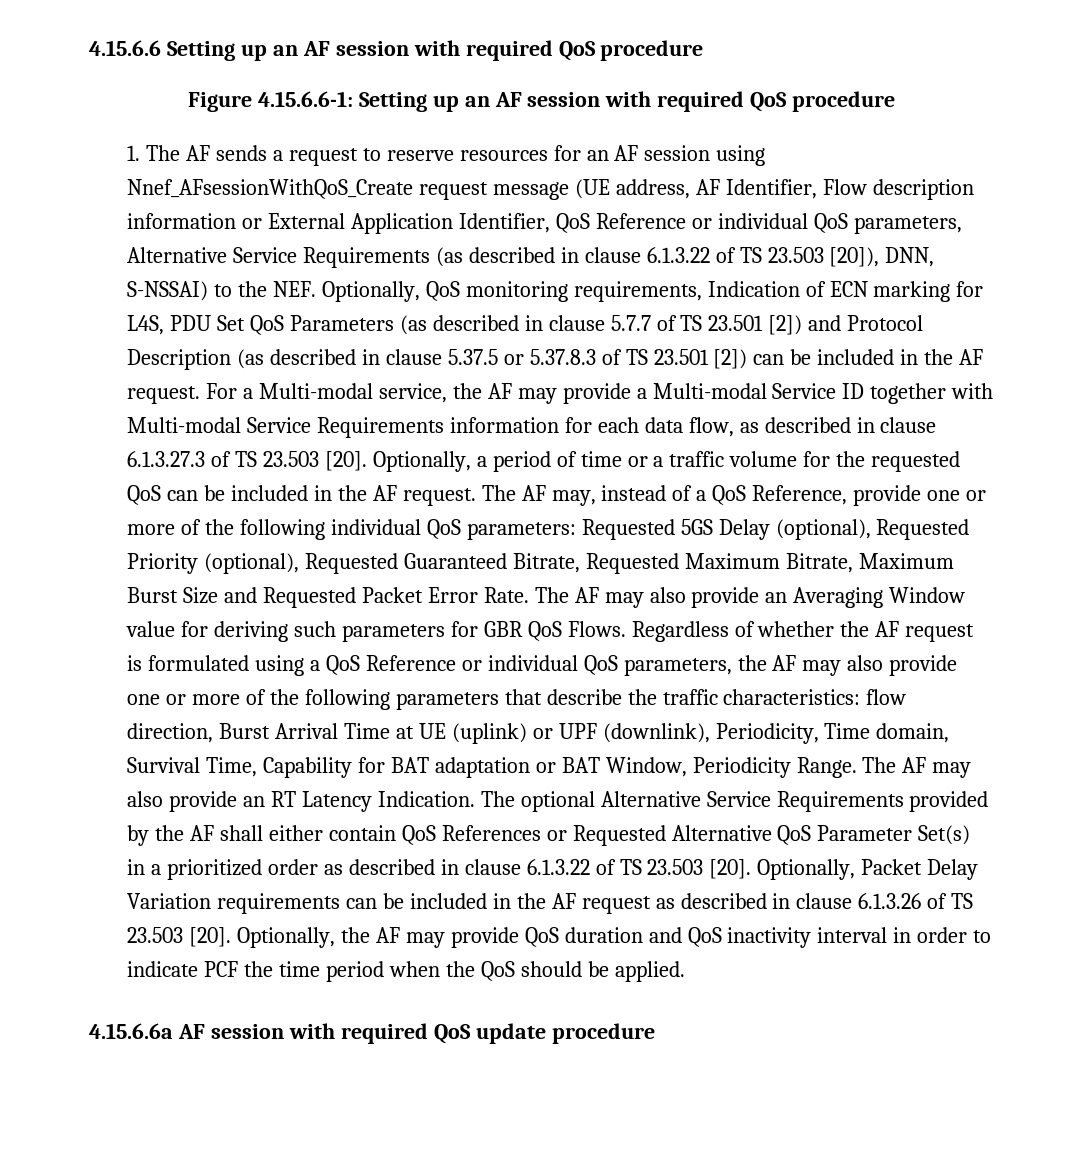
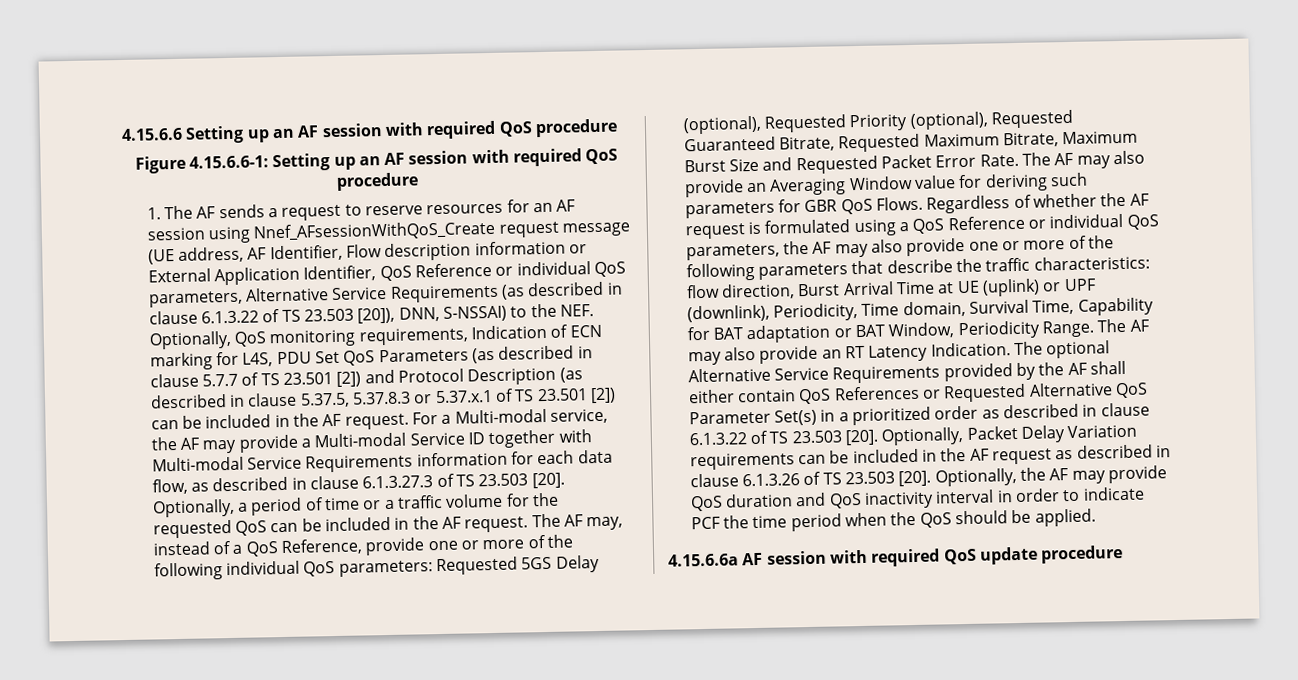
[447,349,596,365] 5.37.5 or 5.37.8.3 -> [299,389,493,408] 5.37.5, 5.37.8.3 or 5.37.x.1

